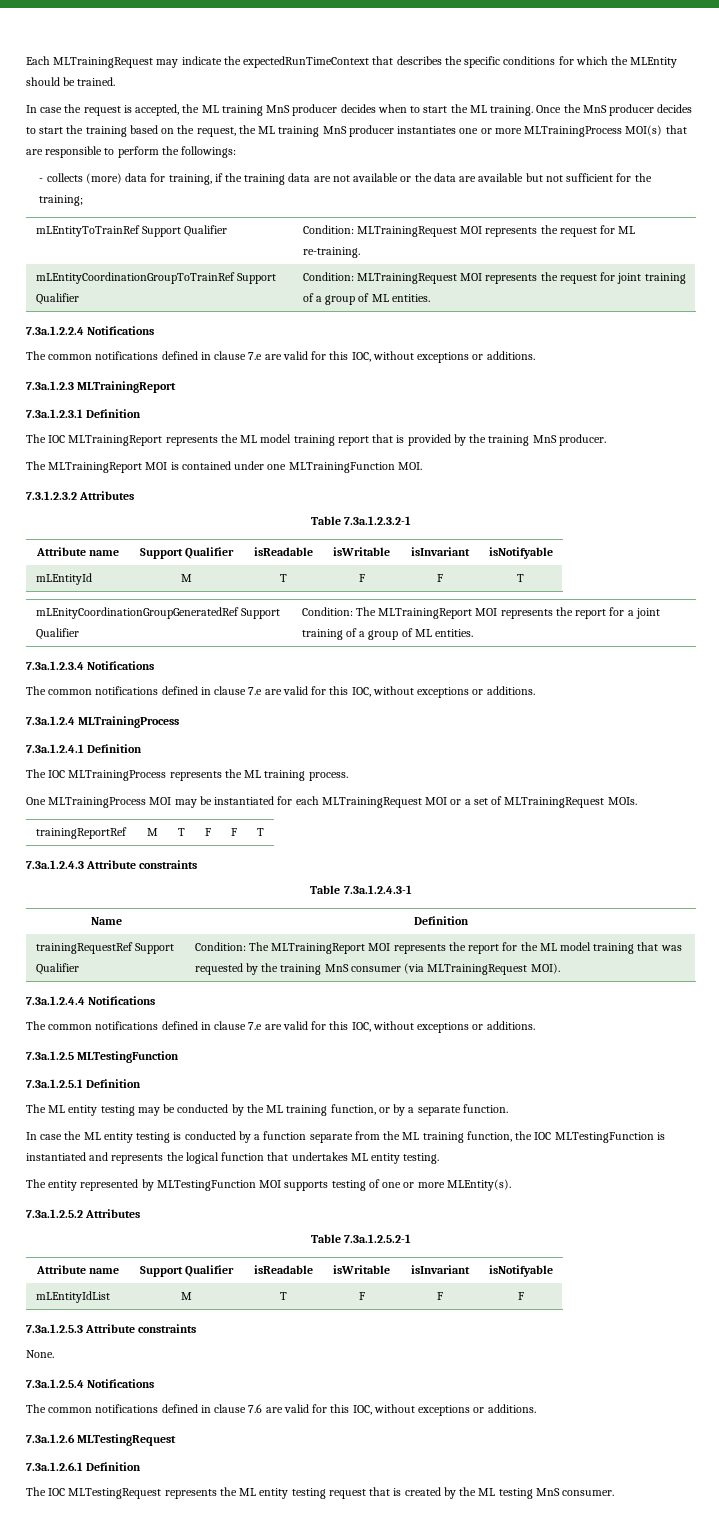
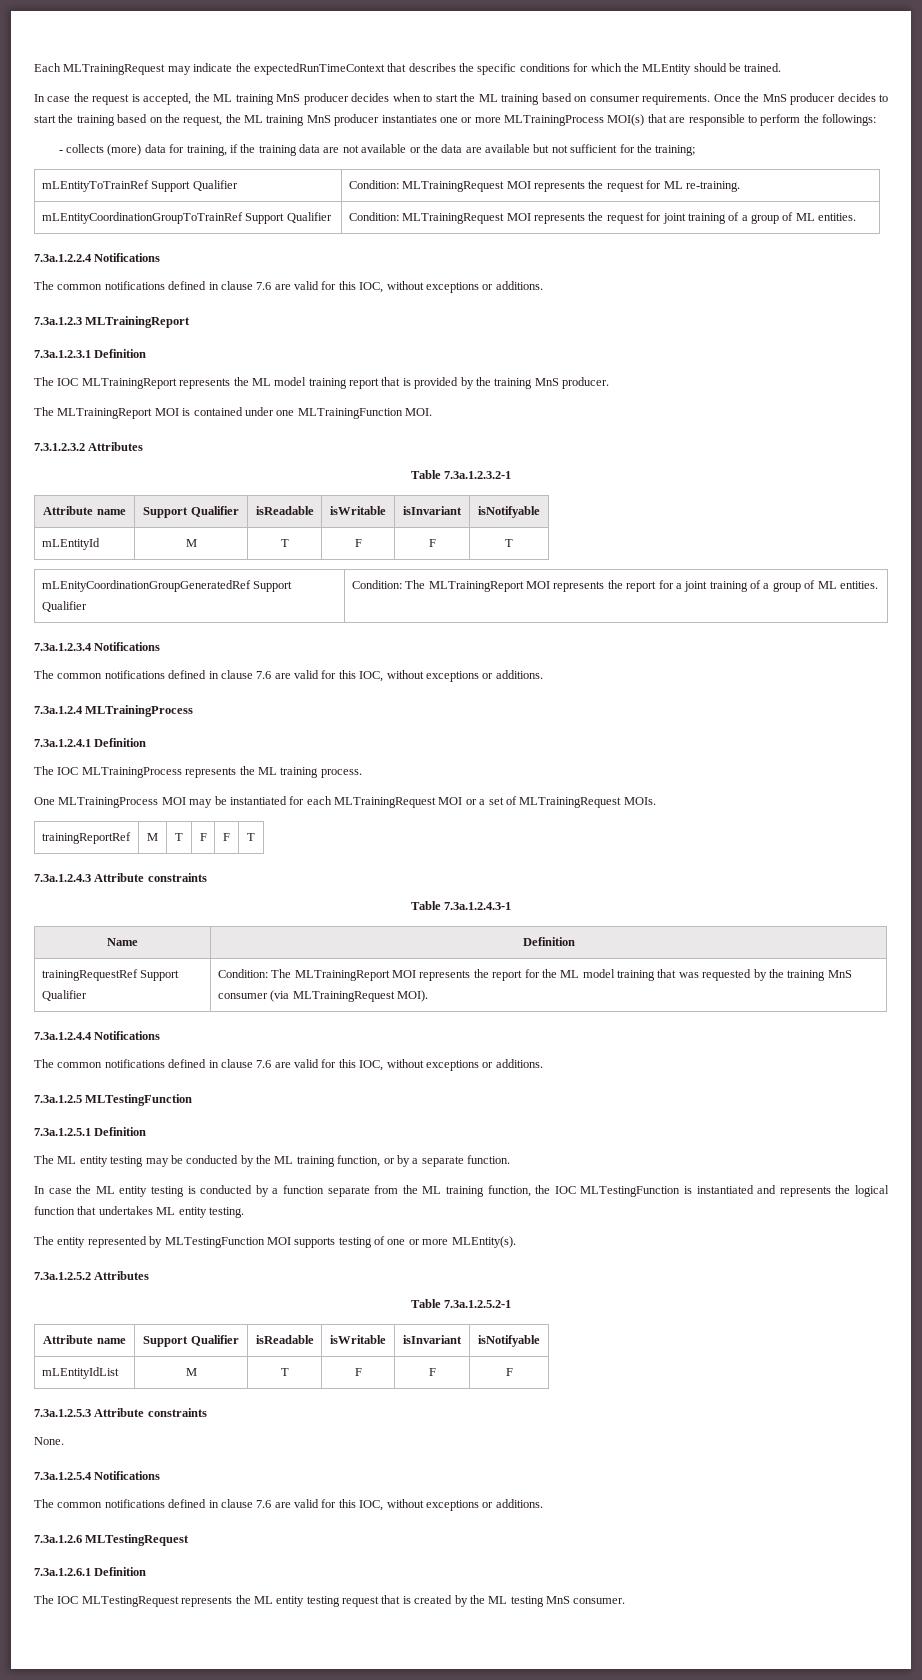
[490,105,534,116] training. -> [501,93,711,105] training based on consumer requirements.
[248,352,263,360] 7.e -> [256,282,272,290] 7.6
[248,687,263,695] 7.e -> [256,671,272,679] 7.6
[248,1022,263,1030] 7.e -> [256,1060,272,1068] 7.6

